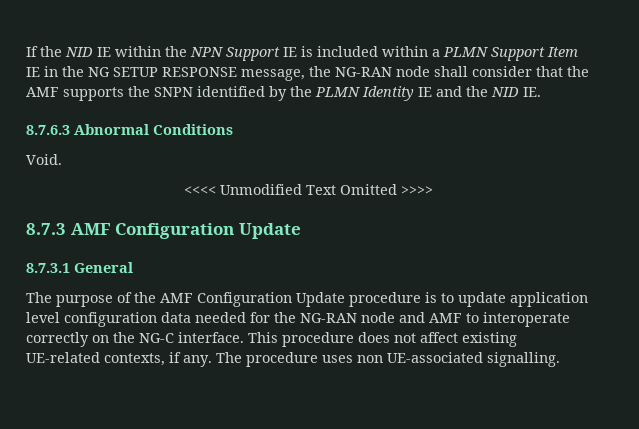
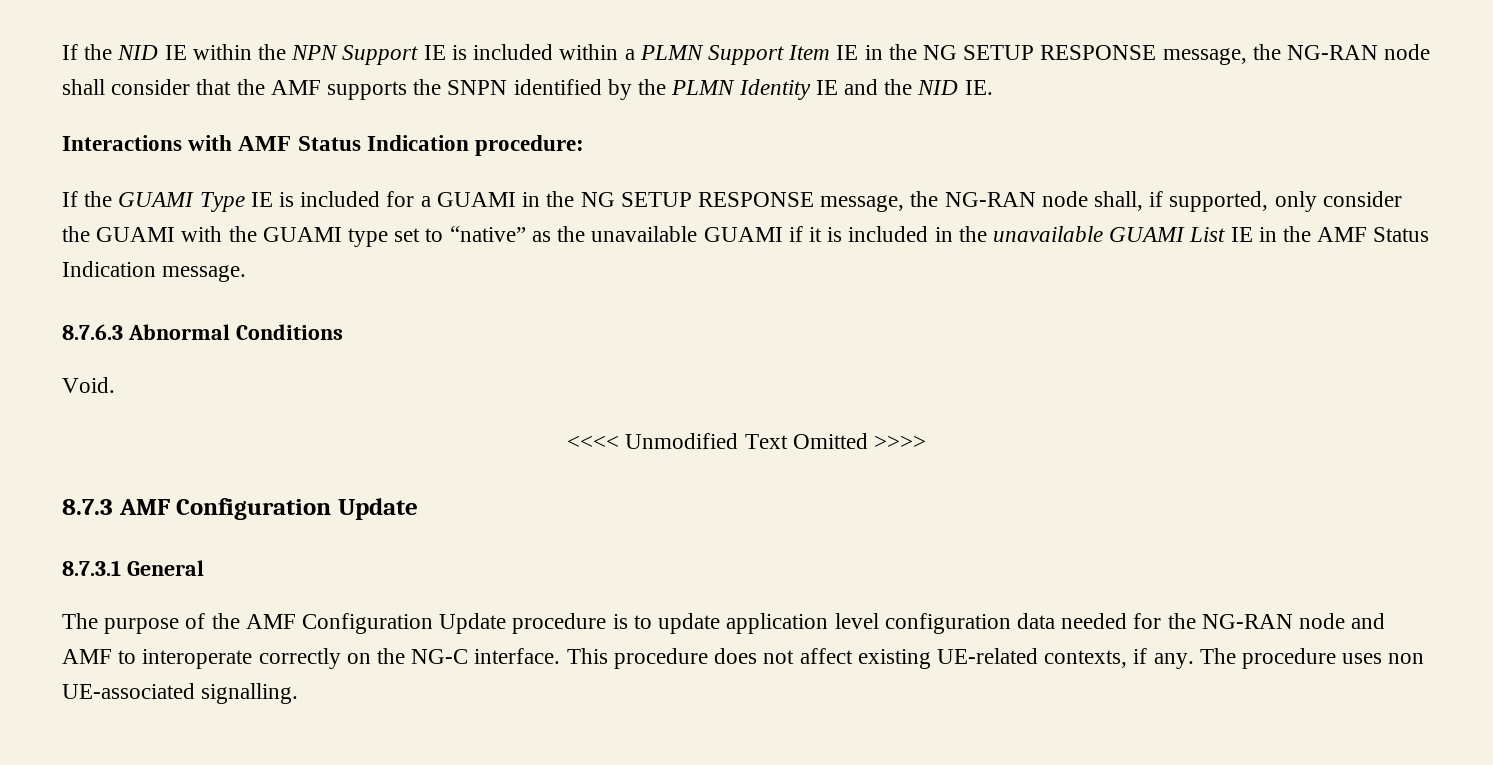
(541, 92) none -> [62,135,585,156] [62,191,1402,212] [62,226,1430,247] [62,261,247,282] // Interactions with AMF Status Indication procedure: // If the GUAMI Type IE is included for a GUAMI in the NG SETUP RESPONSE message, the NG-RAN node shall, if supported, only consider the GUAMI with the GUAMI type set to “native” as the unavailable GUAMI if it is included in the unavailable GUAMI List IE in the AMF Status Indication message.

